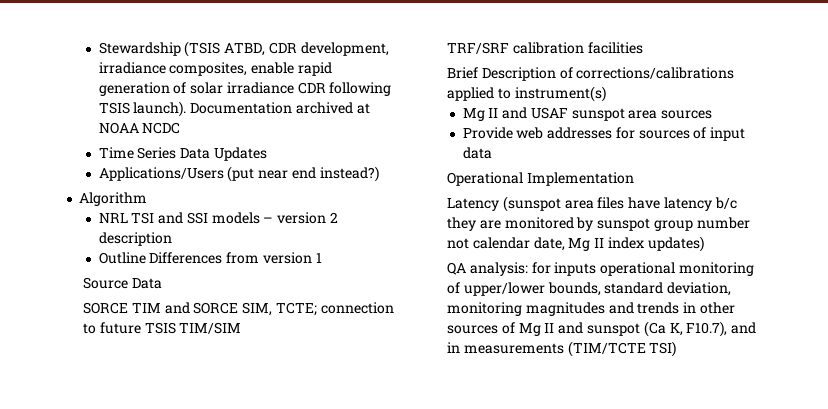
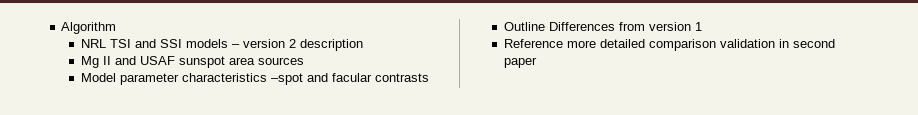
[98,41,389,57] [98,62,332,76] [98,82,392,96] [98,101,370,117] [98,122,181,134] [98,147,267,161] [98,166,379,182] Stewardship (TSIS ATBD, CDR development, irradiance composites, enable rapid generation of solar irradiance CDR following TSIS launch). Documentation archived at NOAA NCDC // Time Series Data Updates // Applications/Users (put near end instead?) // -> (61, 28) none
[98,252,322,264] [83,277,162,289] [83,302,394,316] [83,322,242,334] [447,42,643,54] [447,67,735,81] [447,86,606,102] // Outline Differences from version 1 // Source Data // SORCE TIM and SORCE SIM, TCTE; connection to future TSIS TIM/SIM // TRF/SRF calibration facilities // Brief Description of corrections/calibrations applied to instrument(s) -> (364, 45) none
[462,127,746,141] [462,147,492,159] [447,172,634,186] [447,196,737,212] [447,217,750,231] [447,236,704,252] [447,262,755,276] [447,282,732,296] [447,302,736,316] [447,321,757,337] [447,341,677,357] Provide web addresses for sources of input data // Operational Implementation // Latency (sunspot area files have latency b/c they are monitored by sunspot group number not calendar date, Mg II index updates) // QA analysis: for inputs operational monitoring of upper/lower bounds, standard deviation, monitoring magnitudes and trends in other sources of Mg II and sunspot (Ca K, F10.7), and in measurements (TIM/TCTE TSI) -> [81,73,430,85] [504,22,703,31] [504,39,836,51] [504,57,538,68] Model parameter characteristics –spot and facular contrasts // Outline Differences from version 1 // Reference more detailed comparison validation in second paper

